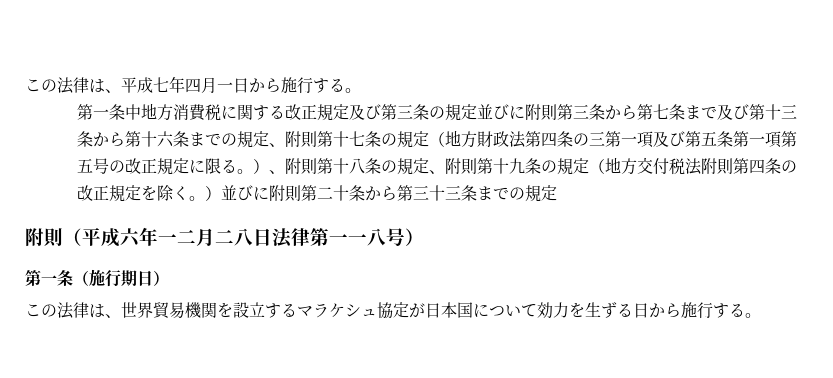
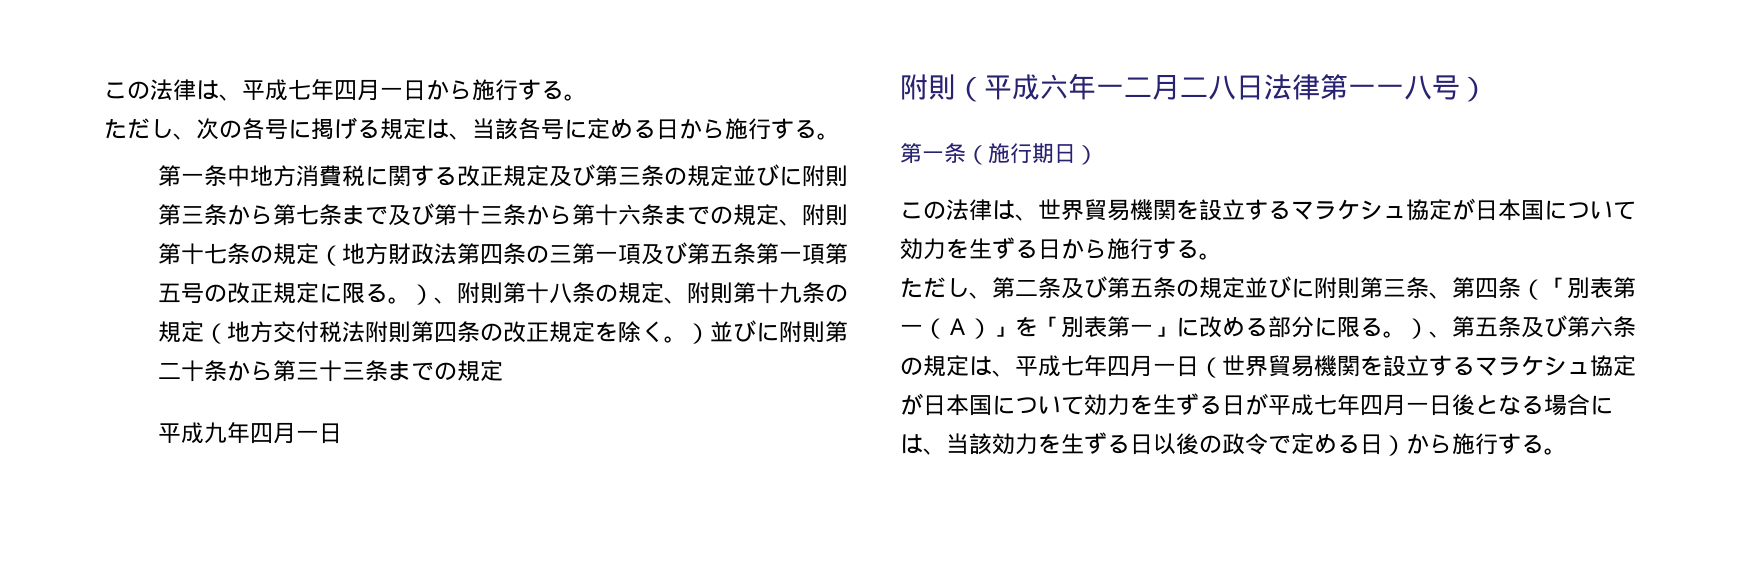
(361, 90) none -> [104,117,840,140] // ただし、次の各号に掲げる規定は、当該各号に定める日から施行する。
(557, 193) none -> [158,422,343,444] // 平成九年四月一日
(761, 315) none -> [900,276,1636,300] [900,315,1636,339] [900,355,1636,378] [900,393,1613,416] [900,432,1567,456] // ただし、第二条及び第五条の規定並びに附則第三条、第四条（「別表第一（Ａ）」を「別表第一」に改める部分に限る。）、第五条及び第六条の規定は、平成七年四月一日（世界貿易機関を設立するマラケシュ協定が日本国について効力を生ずる日が平成七年四月一日後となる場合には、当該効力を生ずる日以後の政令で定める日）から施行する。

